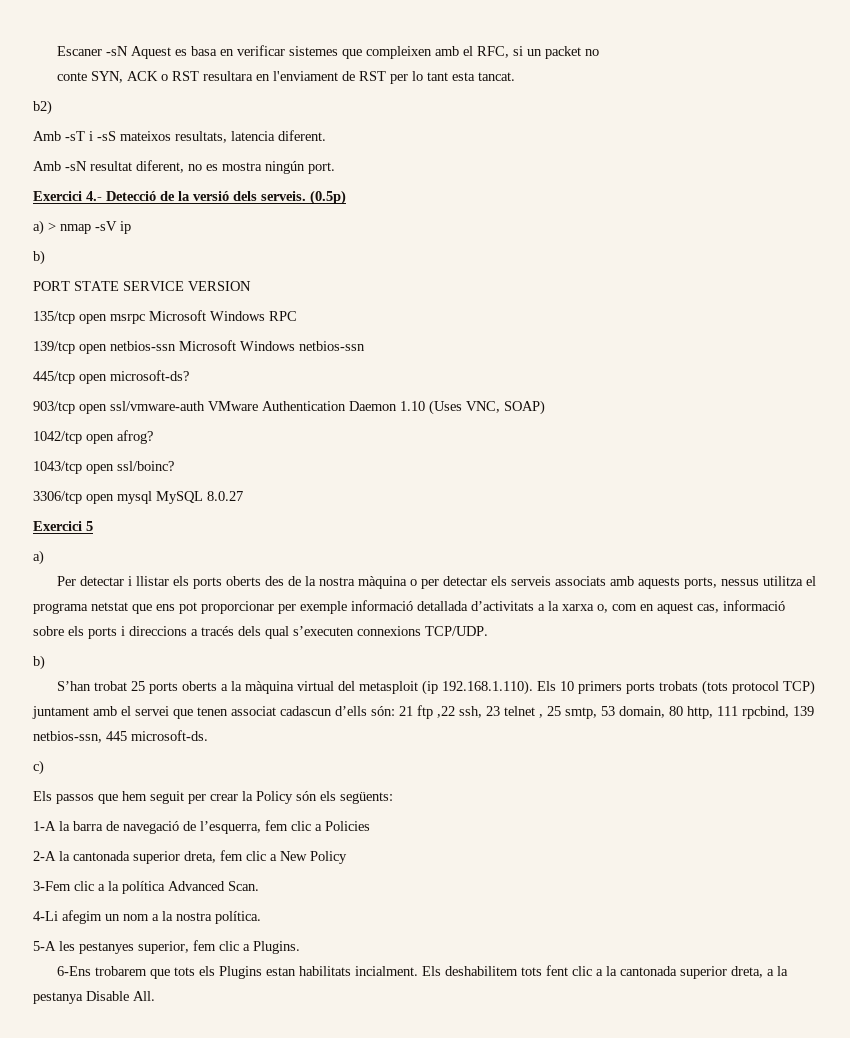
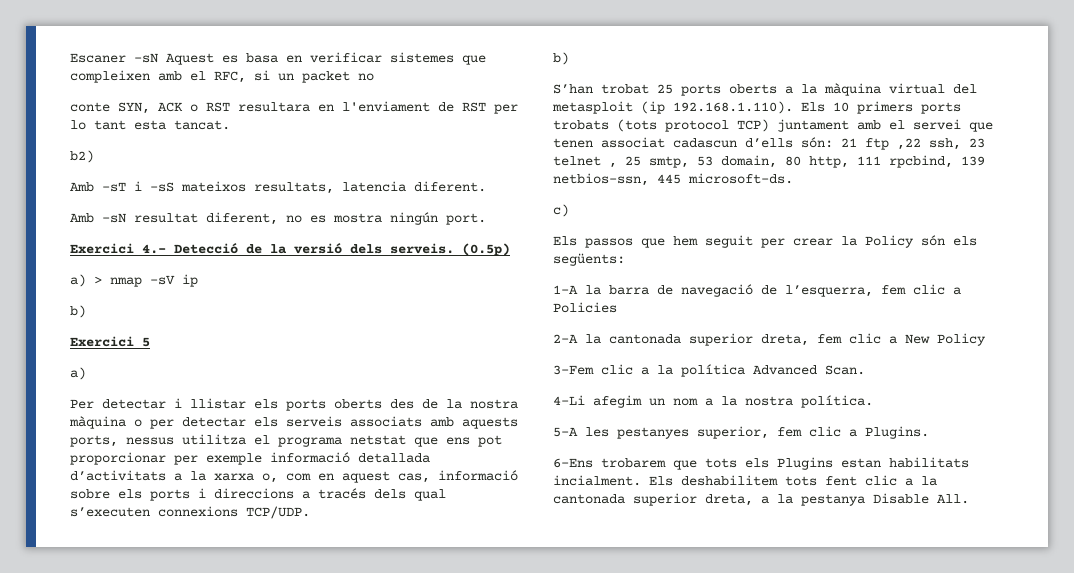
[33,281,251,291] [33,310,297,324] [33,340,365,354] [33,370,189,384] [33,400,545,415] [33,430,153,444] [33,461,174,474] [33,491,243,504] // PORT STATE SERVICE VERSION // 135/tcp open msrpc Microsoft Windows RPC // 139/tcp open netbios-ssn Microsoft Windows netbios-ssn // 445/tcp open microsoft-ds? // 903/tcp open ssl/vmware-auth VMware Authentication Daemon 1.10 (Uses VNC, SOAP) // 1042/tcp open afrog? // 1043/tcp open ssl/boinc? // 3306/tcp open mysql MySQL 8.0.27 -> (86, 311) none

